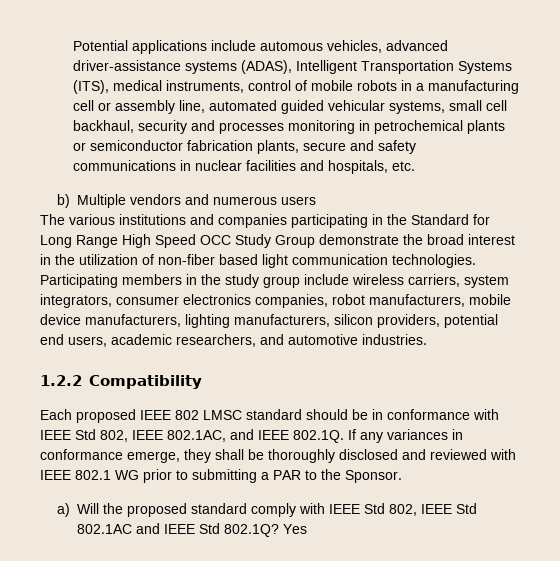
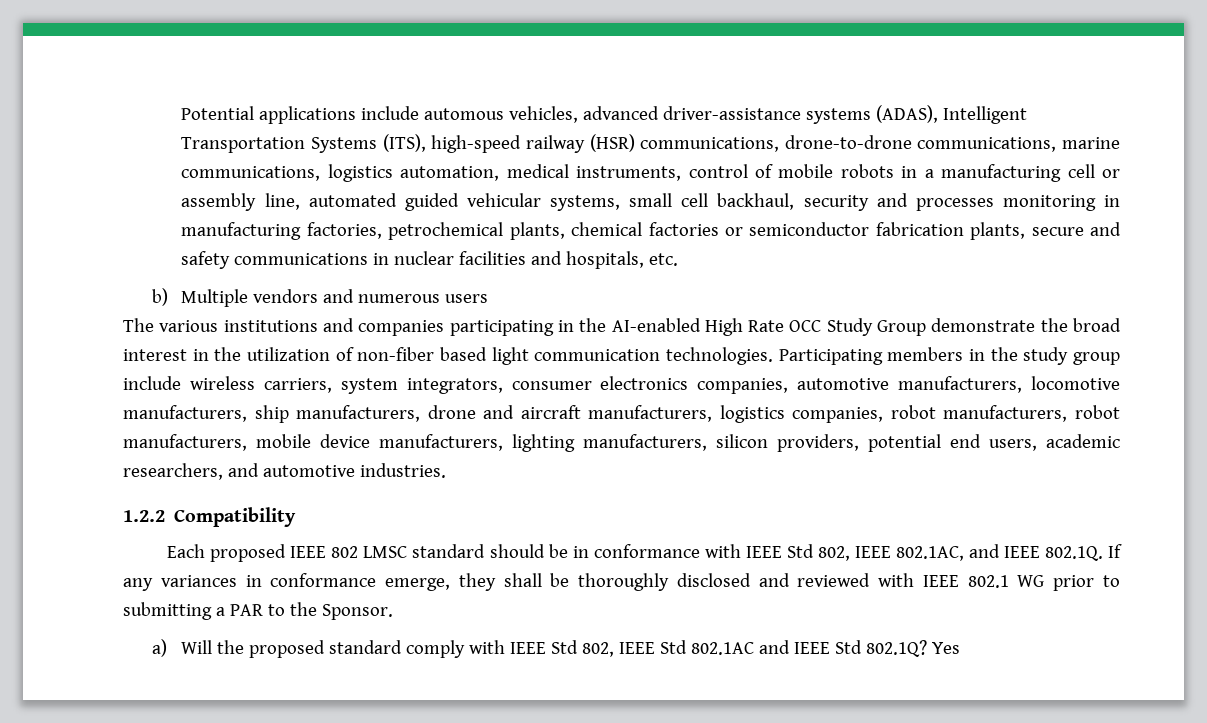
(110, 87) none -> [431,134,1120,153] [181,164,500,182] high-speed railway (HSR) communications, drone-to-drone communications, marine communications, logistics automation,
[374,120,506,134] petrochemical plants -> [181,222,719,240] manufacturing factories, petrochemical plants, chemical factories
[411,214,490,225] [40,234,196,248] Standard for Long Range High Speed -> [611,318,785,336] AI-enabled High Rate
(328, 301) none -> [797,376,1120,393] [123,405,1068,423] automotive manufacturers, locomotive manufacturers, ship manufacturers, drone and aircraft manufacturers, logistics companies, robot manufacturers,

